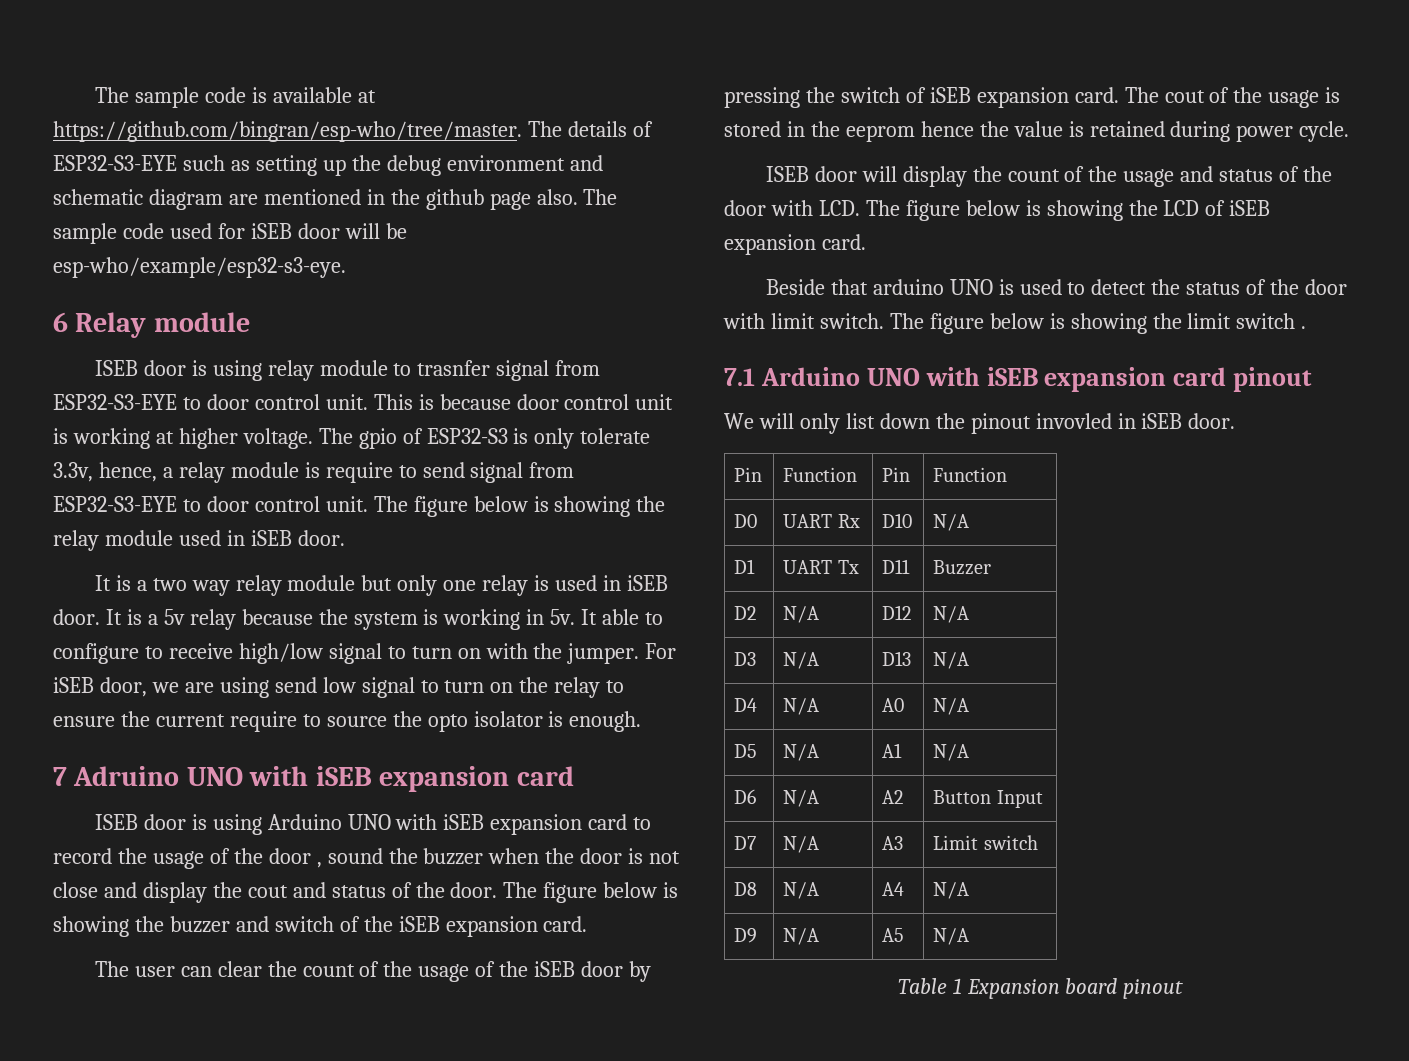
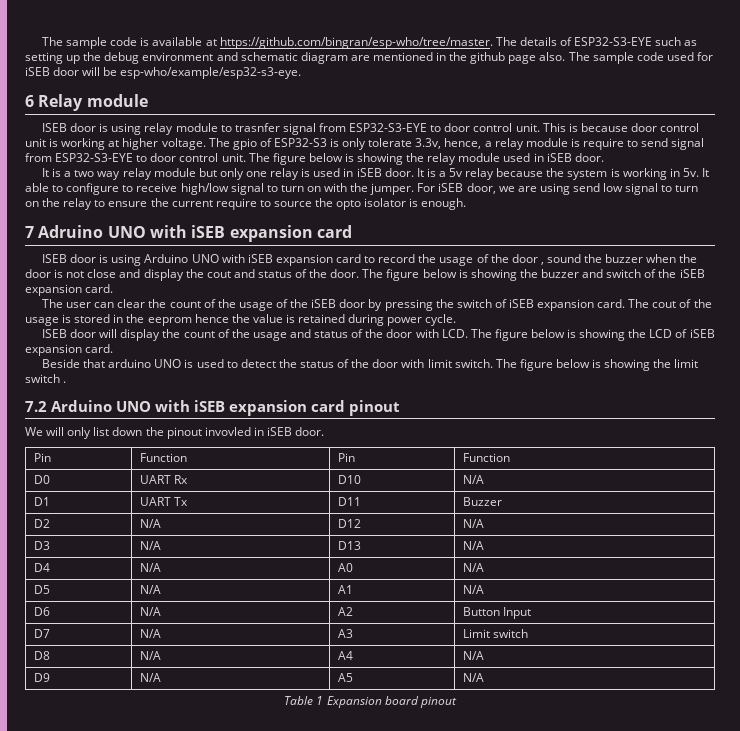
[724,368,755,386] 7.1 -> [25,401,47,412] 7.2

